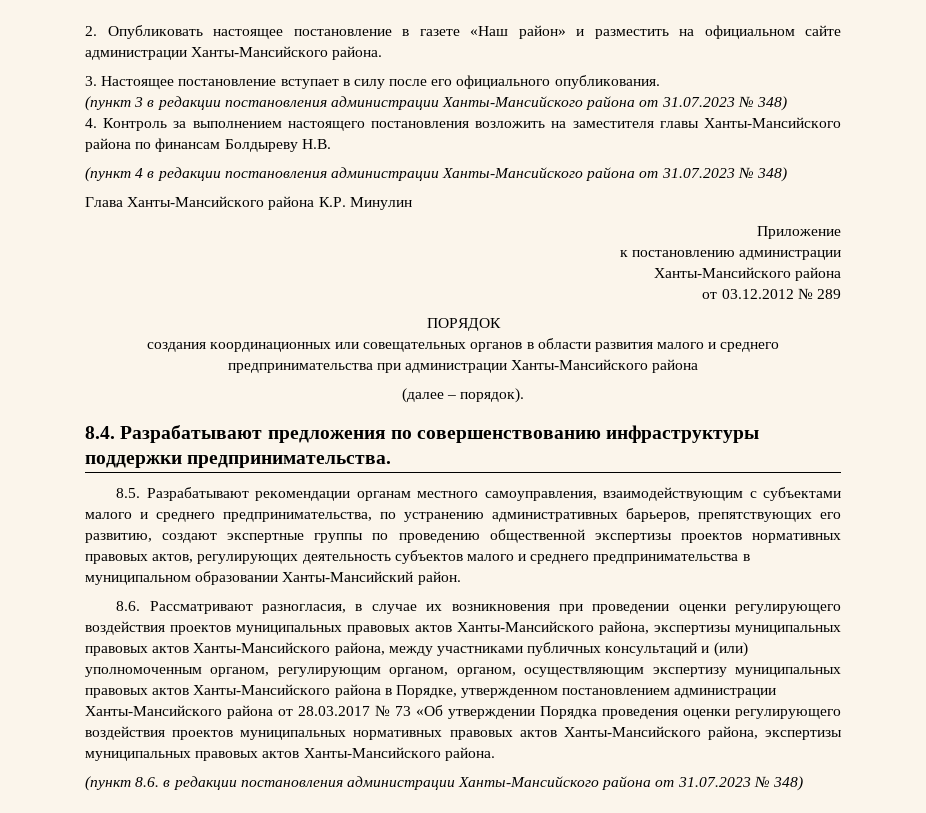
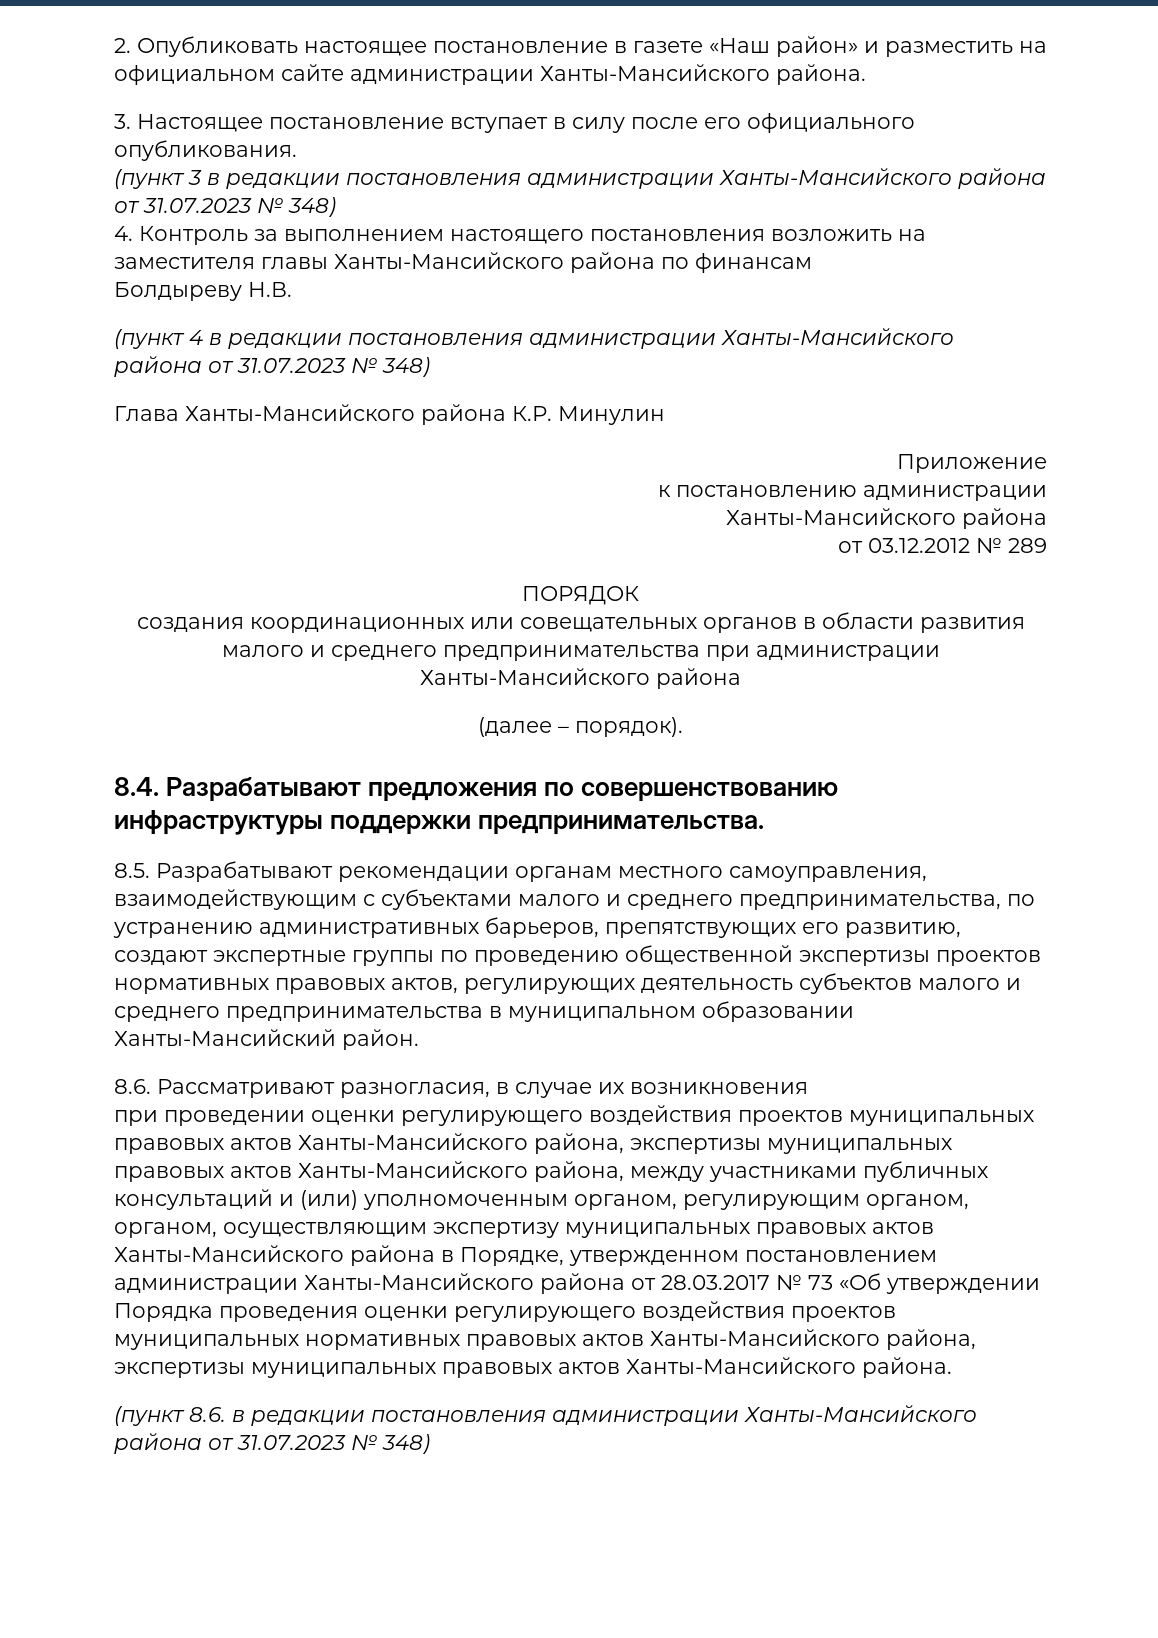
(221, 145) none -> (812, 263) //
(550, 607) none -> (808, 1088) //

